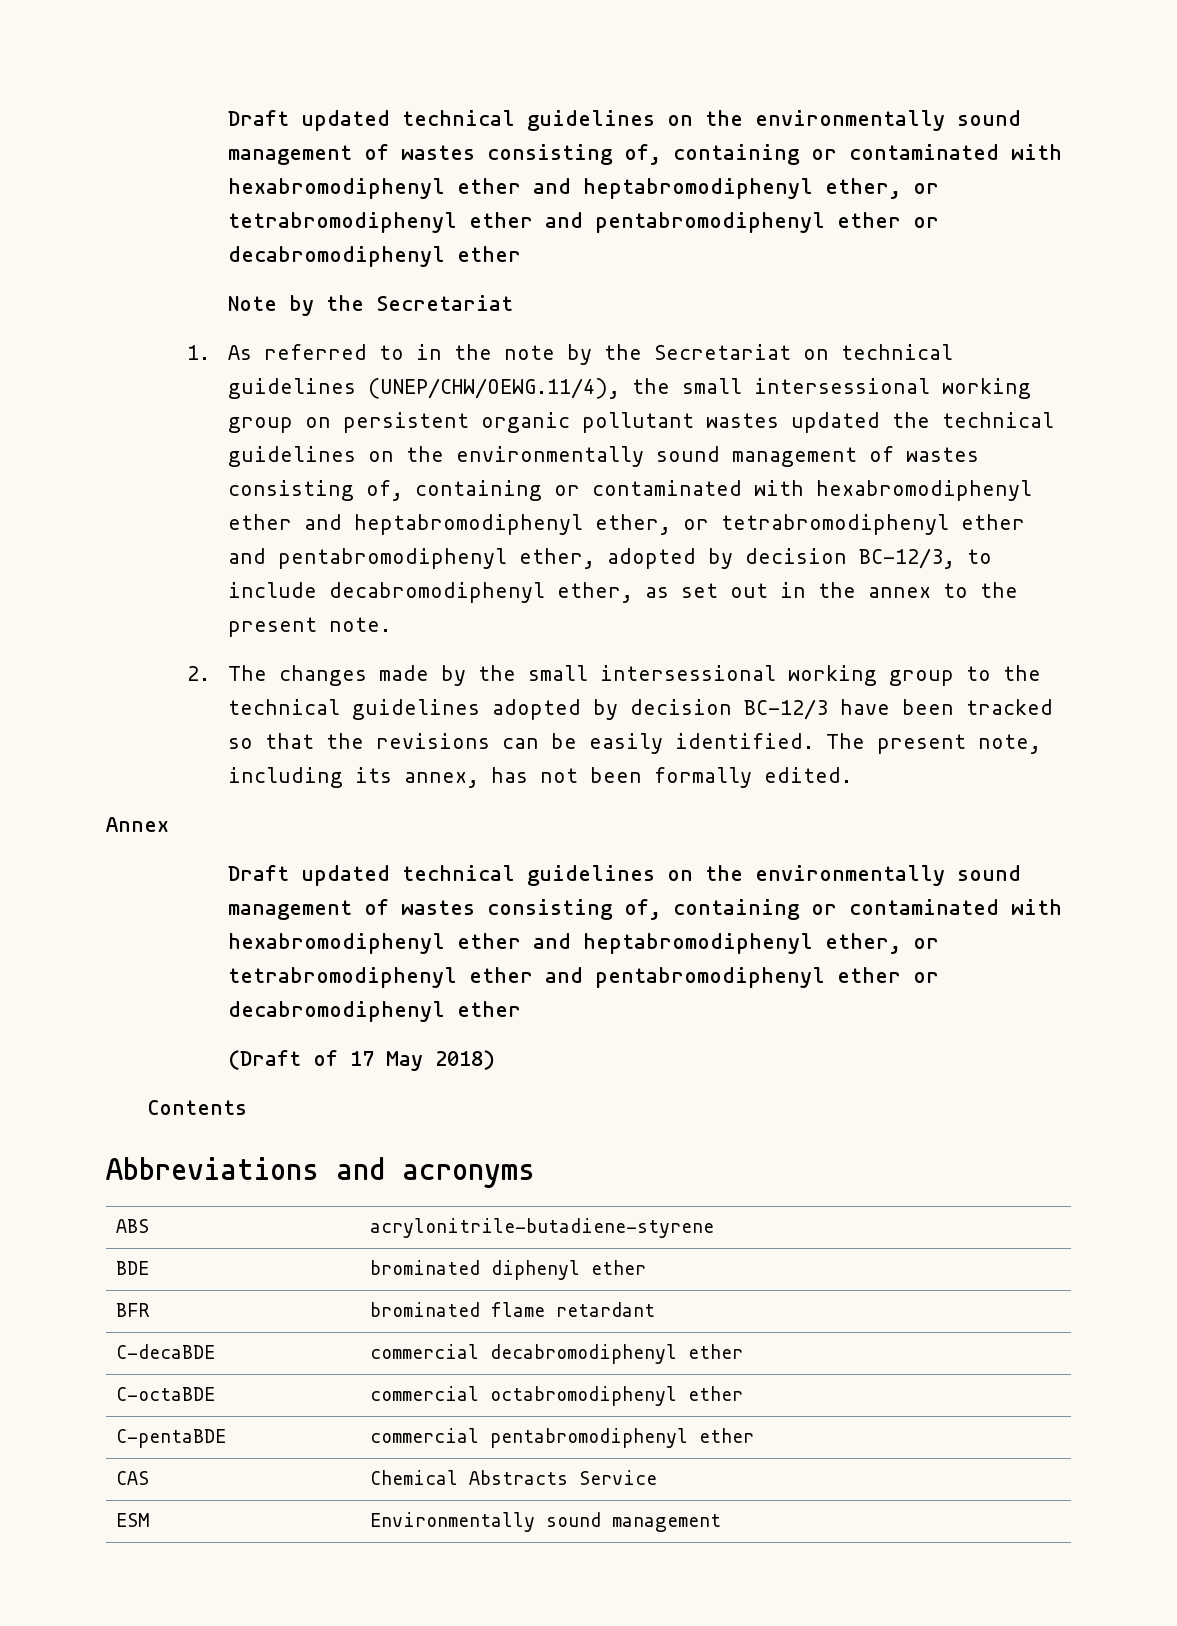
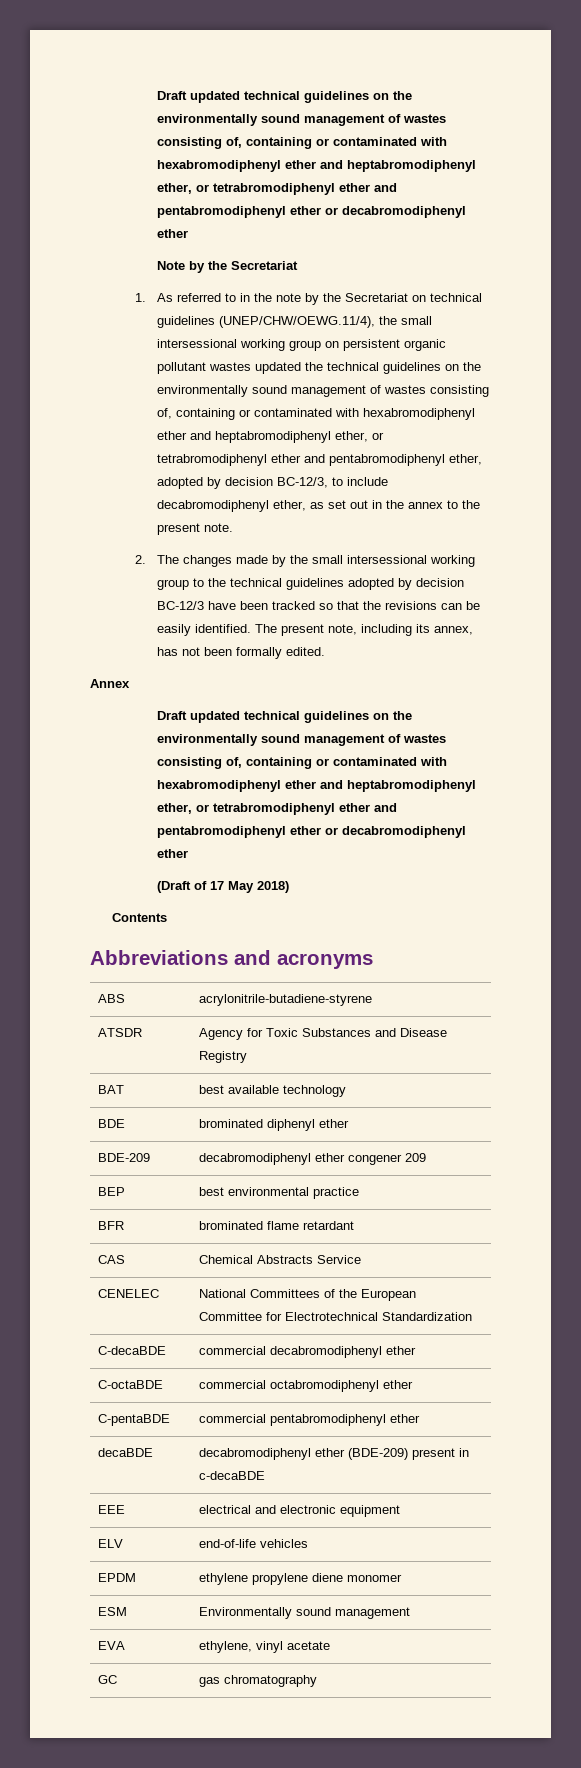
[116,1261,150,1275] [369,1260,646,1280] [116,1303,151,1317] [369,1302,655,1317] BDE | brominated diphenyl ether // BFR | brominated flame retardant -> [97,1028,142,1037] [199,1028,448,1040] [199,1051,248,1063] [97,1085,124,1094] [199,1085,347,1097] [97,1119,125,1128] [199,1119,350,1131] [97,1153,150,1162] [199,1153,427,1165] [97,1187,125,1196] [199,1187,360,1199] [97,1221,124,1230] [199,1221,355,1230] [97,1255,125,1264] [199,1255,362,1264] [97,1289,159,1298] [199,1289,417,1301] [199,1312,473,1321] ATSDR | Agency for Toxic Substances and Disease Registry // BAT | best available technology // BDE | brominated diphenyl ether // BDE-209 | decabromodiphenyl ether congener 209 // BEP | best environmental practice // BFR | brominated flame retardant // CAS | Chemical Abstracts Service // CENELEC | National Committees of the European Committee for Electrotechnical Standardization
[116,1471,150,1485] [369,1470,657,1485] [116,1513,150,1527] [369,1512,721,1532] CAS | Chemical Abstracts Service // ESM | Environmentally sound management -> [97,1448,153,1457] [199,1448,470,1460] [199,1471,266,1480] [97,1505,125,1514] [199,1505,401,1517] [97,1539,123,1548] [199,1539,309,1548] [97,1573,136,1582] [199,1573,403,1585] [97,1607,127,1616] [199,1607,411,1619] [97,1641,125,1650] [199,1641,331,1653] [97,1675,117,1684] [199,1675,318,1687] decaBDE | decabromodiphenyl ether (BDE-209) present in c-decaBDE // EEE | electrical and electronic equipment // ELV | end-of-life vehicles // EPDM | ethylene propylene diene monomer // ESM | Environmentally sound management // EVA | ethylene, vinyl acetate // GC | gas chromatography

